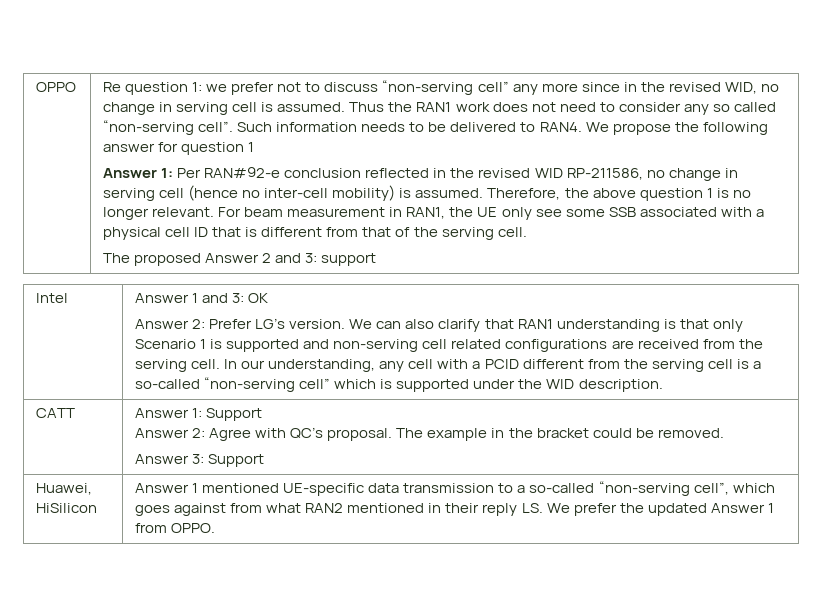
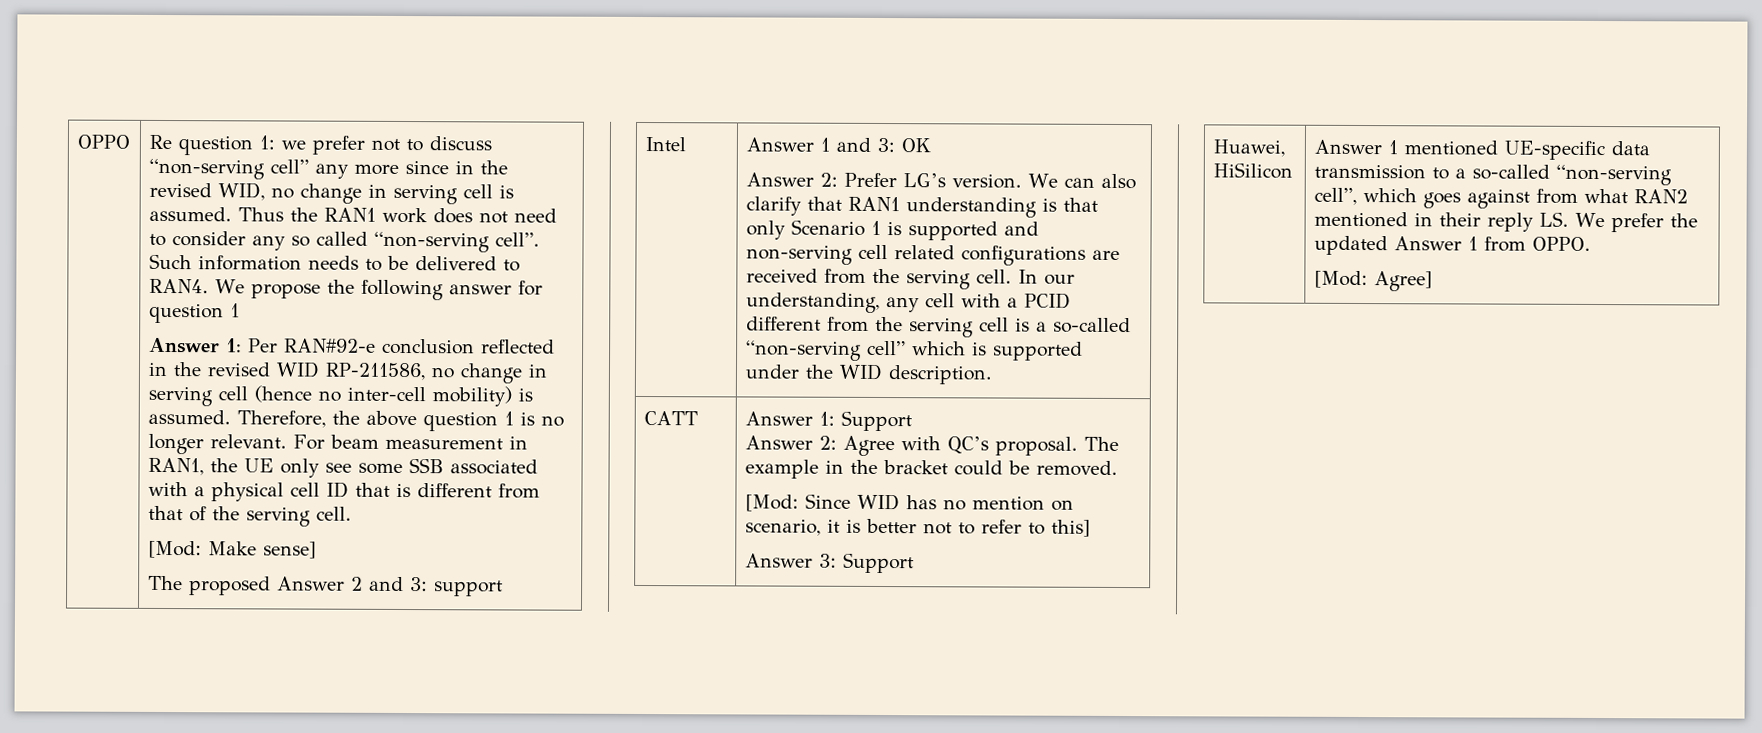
(527, 232) none -> [147,540,317,559] // [Mod: Make sense]
(724, 433) none -> [744,493,1074,512] [744,518,1091,537] // [Mod: Since WID has no mention on scenario, it is better not to refer to this]
(216, 528) none -> [1313,270,1433,292] // [Mod: Agree]

